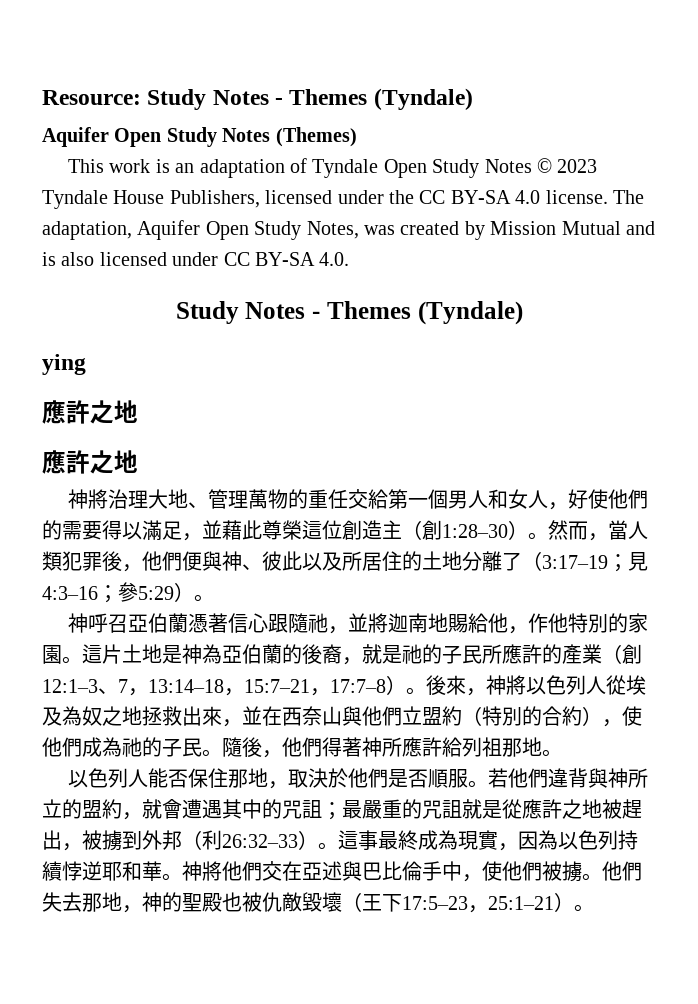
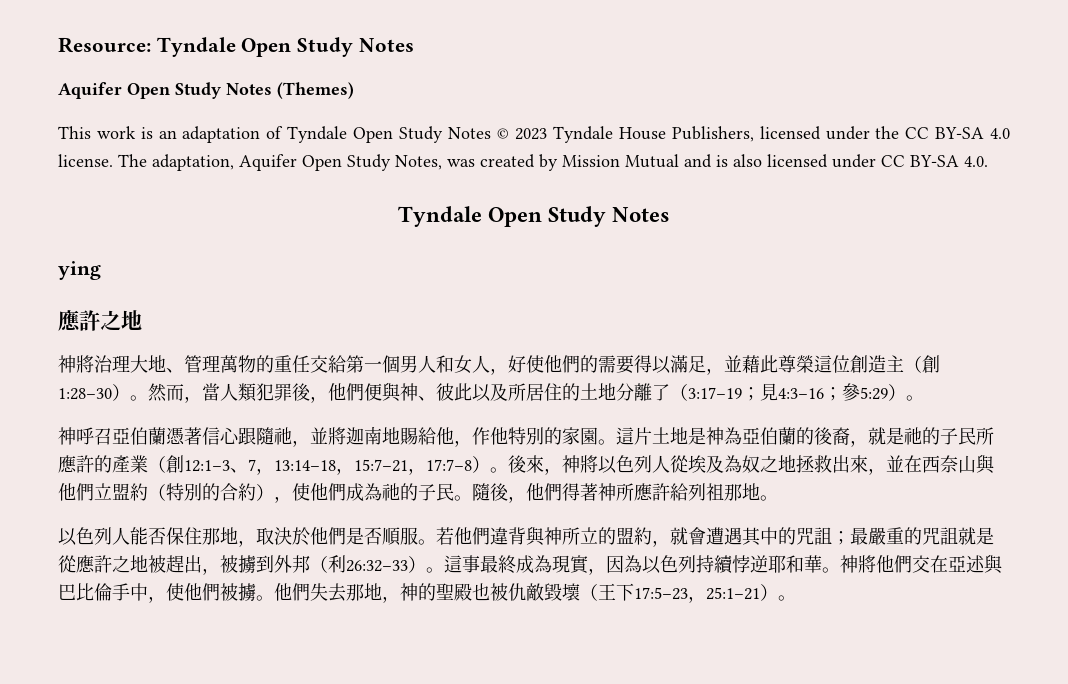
[147,88,473,110] Study Notes - Themes (Tyndale) -> [156,37,414,57] Tyndale Open Study Notes
[175,301,523,325] Study Notes - Themes (Tyndale) -> [397,206,671,227] Tyndale Open Study Notes
[42,450,138,474] // 應許之地 -> (142, 320) none

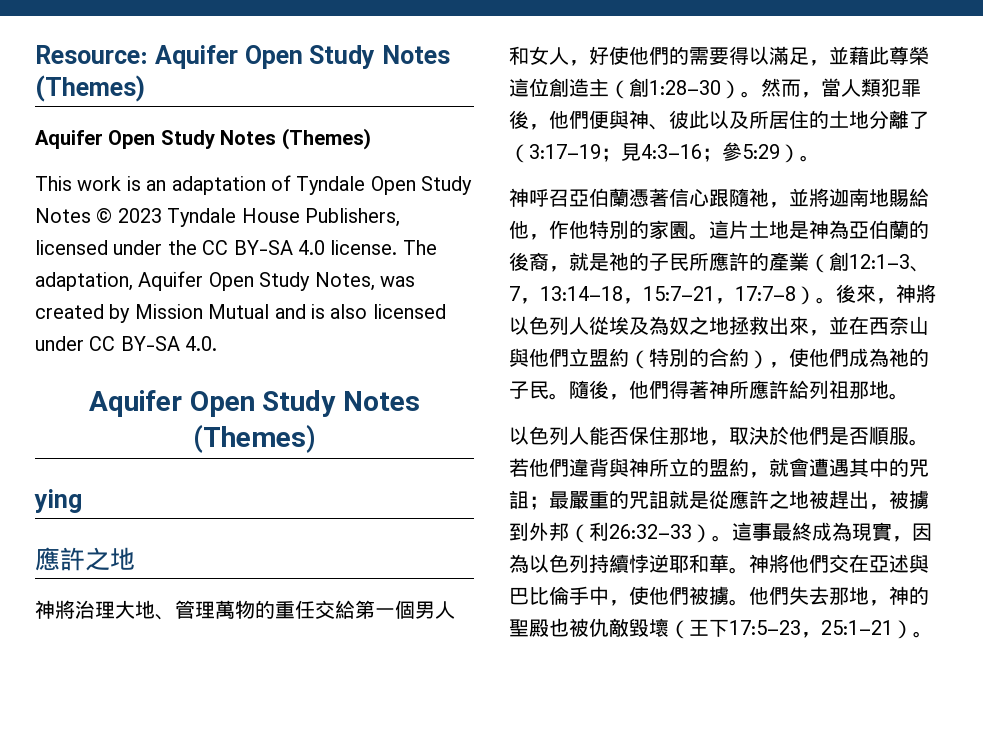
[156,37,414,57] Tyndale Open Study Notes -> [154,45,450,69] [35,75,145,102] Aquifer Open Study Notes (Themes)
[397,206,671,227] Tyndale Open Study Notes -> [89,390,420,417] [193,424,316,453] Aquifer Open Study Notes (Themes)

